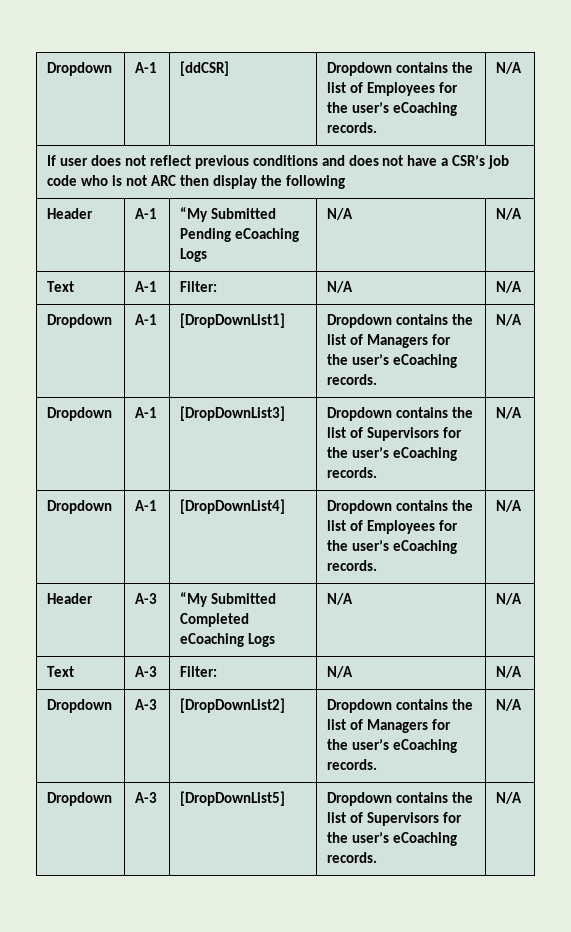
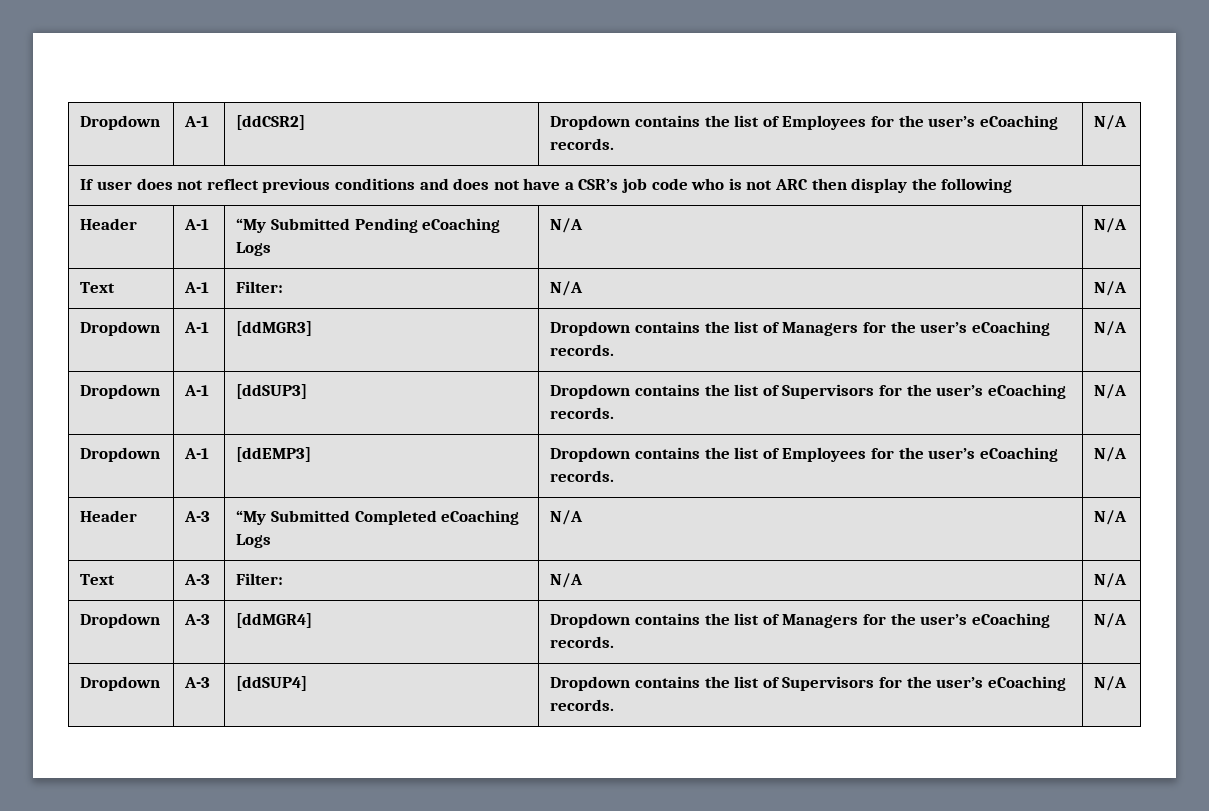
[47,62,113,76] [135,62,158,73] [180,61,230,76] Dropdown | A-1 | [ddCSR] -> [80,115,161,130] [184,116,210,127] [236,115,306,130] Dropdown | A-1 | [ddCSR2]
[180,313,286,328] [DropDownList1] -> [236,321,313,336] [ddMGR3]
[180,406,286,421] [DropDownList3] -> [236,384,308,399] [ddSUP3]
[180,499,286,514] [DropDownList4] -> [236,447,312,462] [ddEMP3]
[180,698,286,713] [DropDownList2] -> [236,613,313,628] [ddMGR4]
[180,791,286,806] [DropDownList5] -> [236,676,308,691] [ddSUP4]

